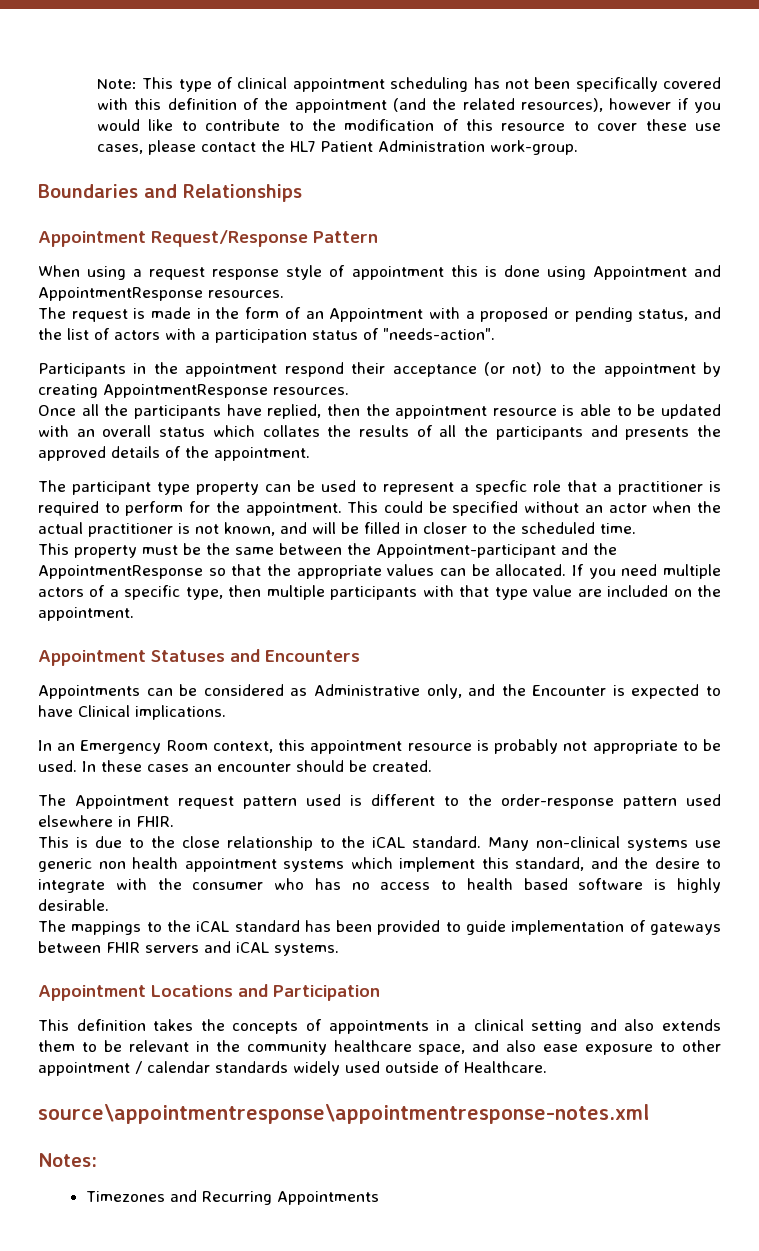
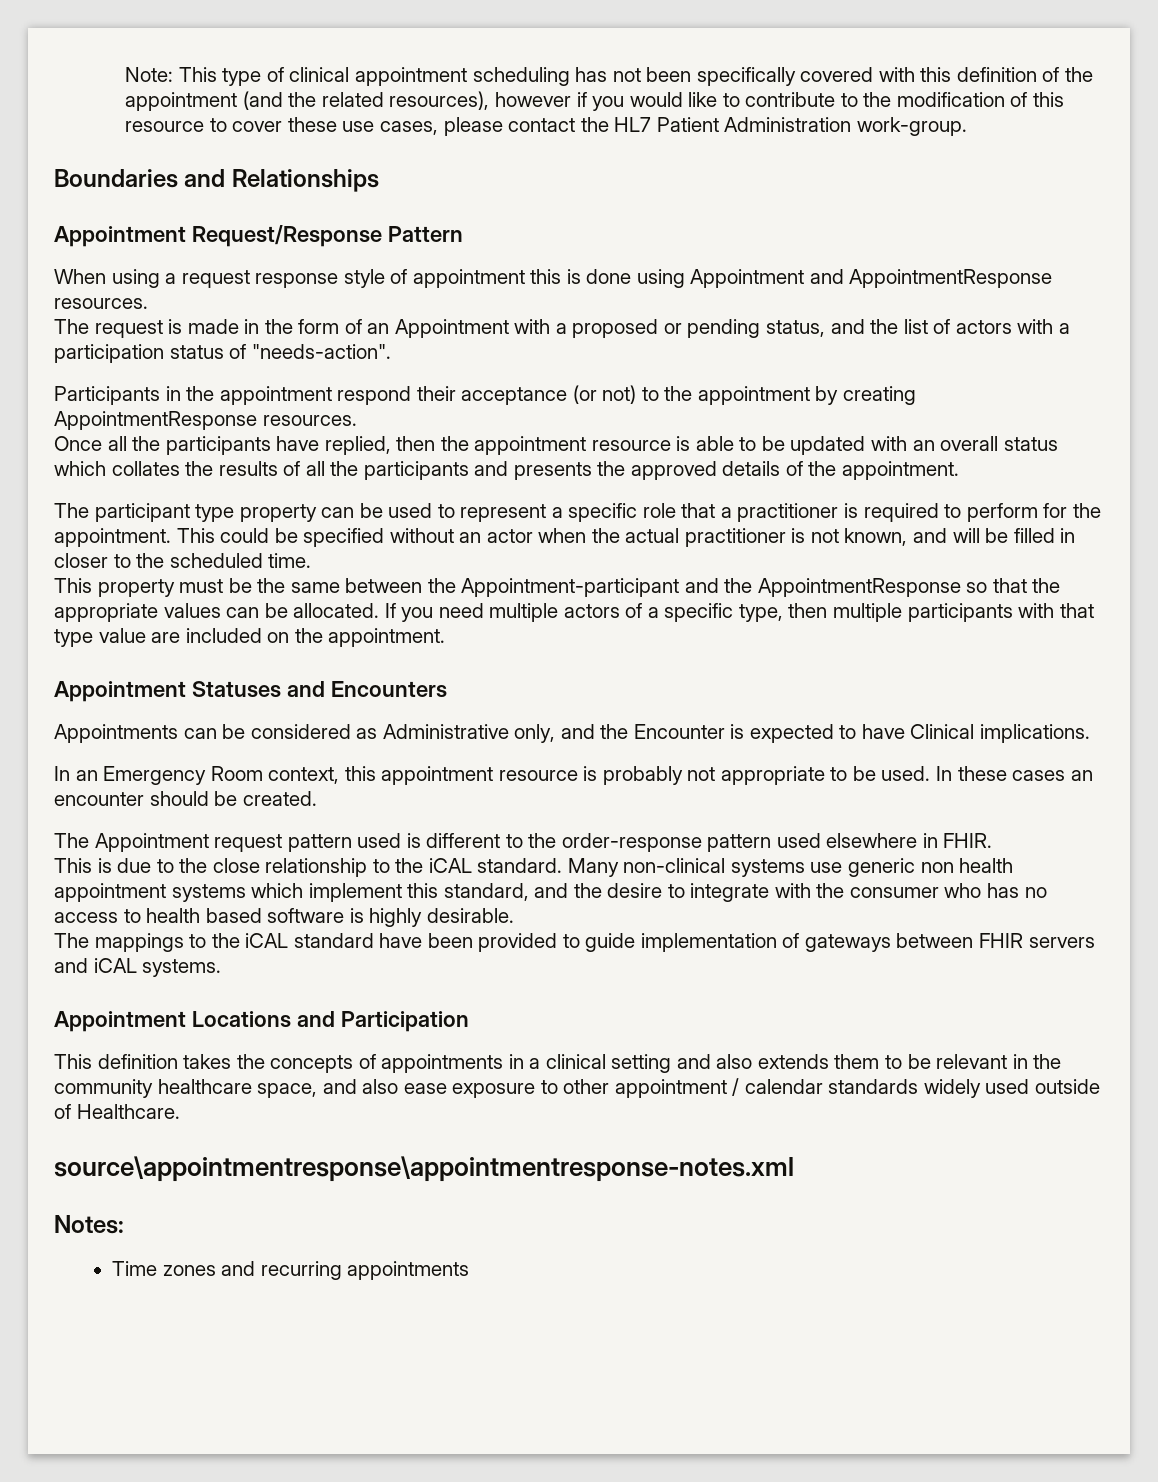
[475,480,527,495] specfic -> [568,503,638,522] specific
[304,920,331,932] has -> [379,933,423,948] have
[86,1190,380,1205] Timezones and Recurring Appointments -> [112,1261,470,1280] Time zones and recurring appointments

